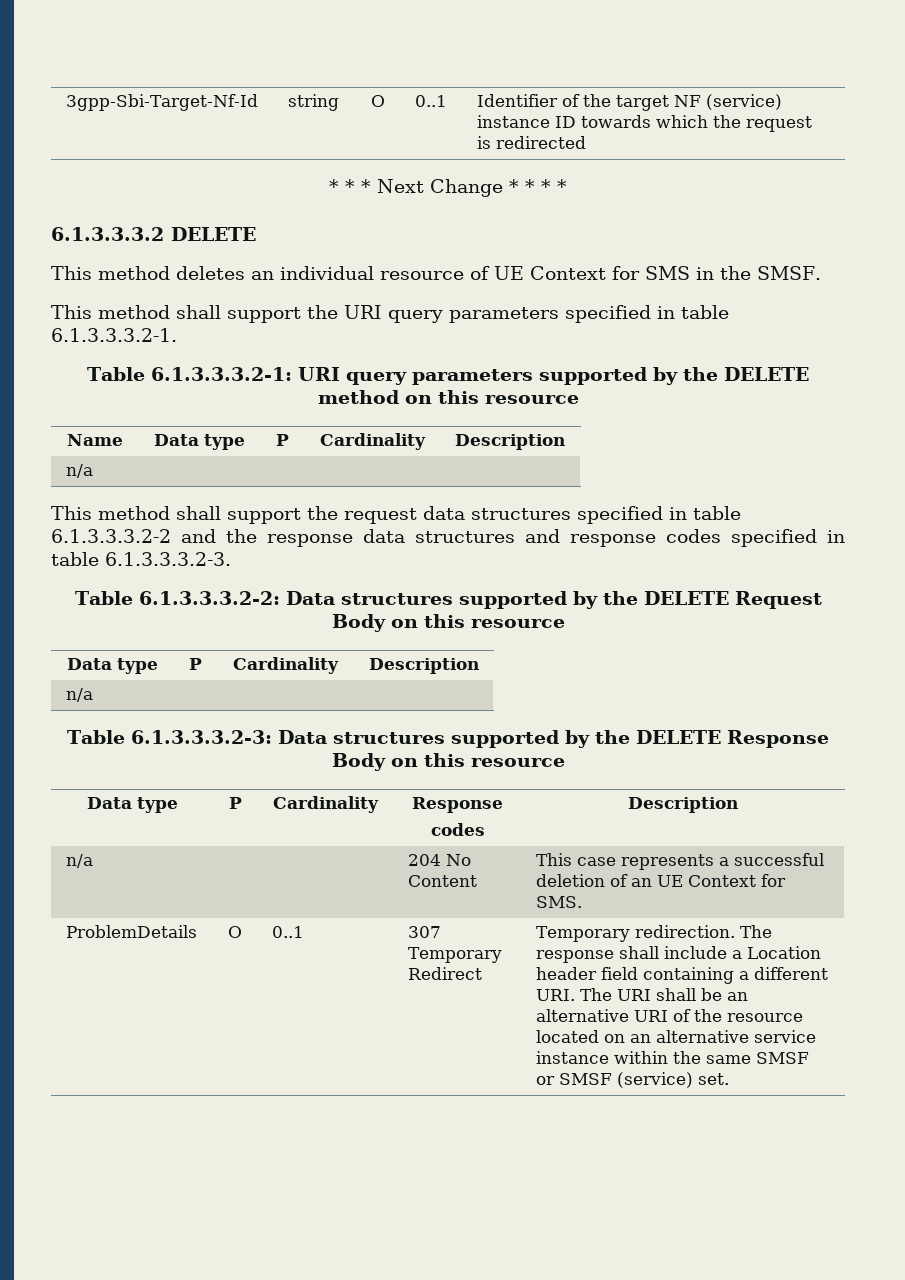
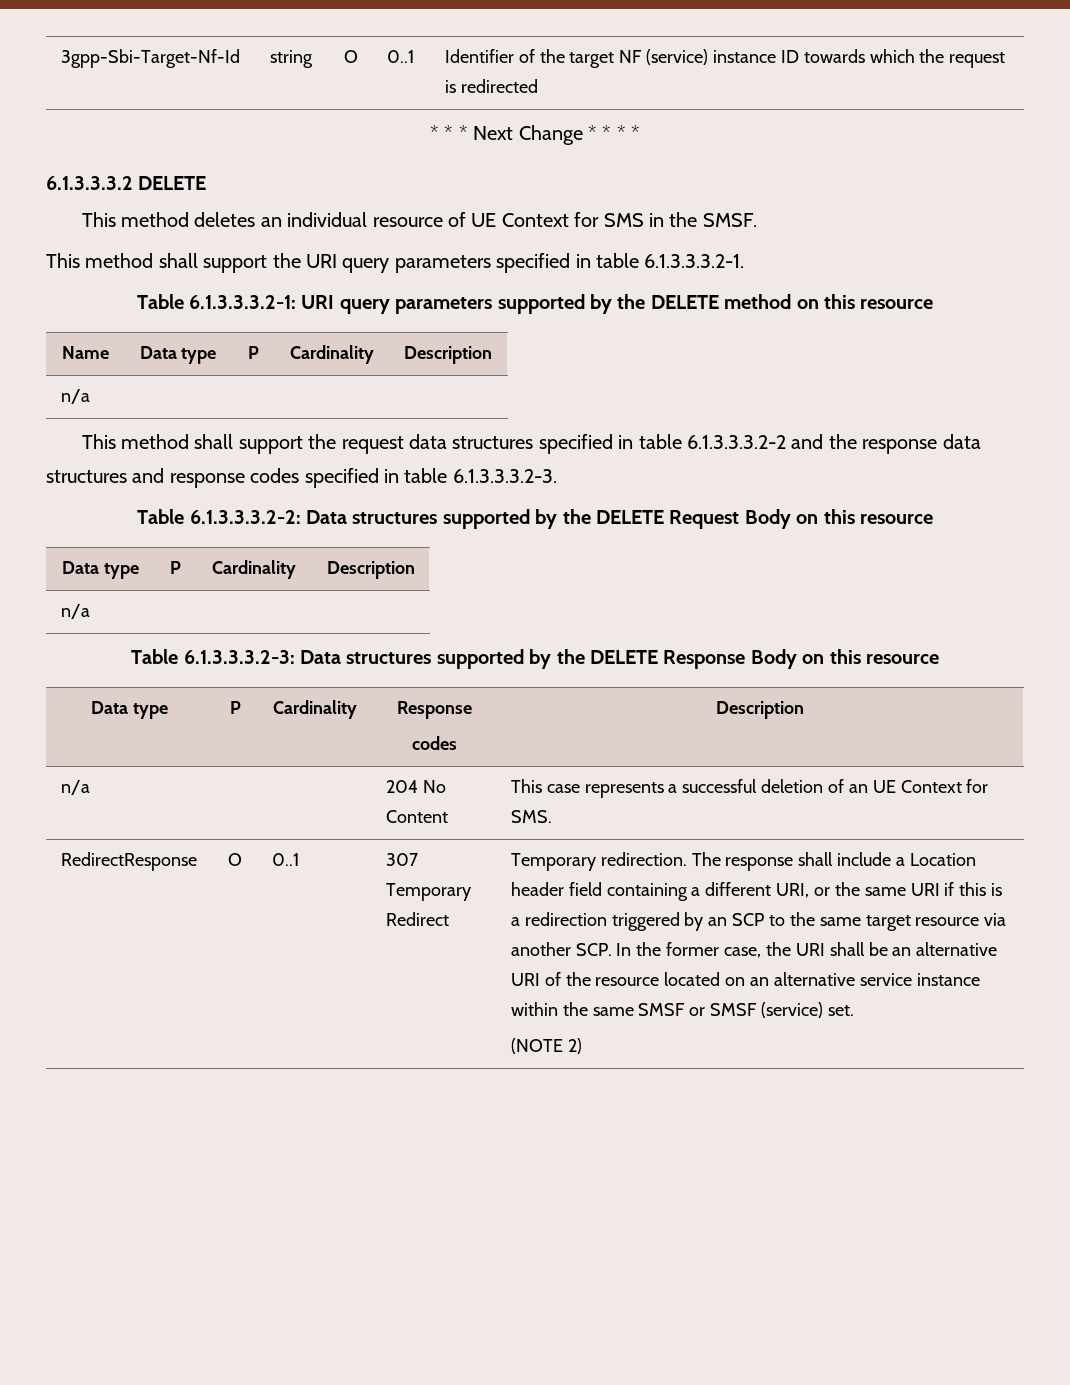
[65,925,197,938] ProblemDetails -> [60,852,197,871] RedirectResponse
[535,988,612,1001] URI. The -> [776,882,1003,898] [510,912,1007,931] [510,942,791,958] URI, or the same URI if this is a redirection triggered by an SCP to the same target resource via another SCP. In the former case, the
(729, 1079) none -> [510,1038,582,1054] // (NOTE 2)

